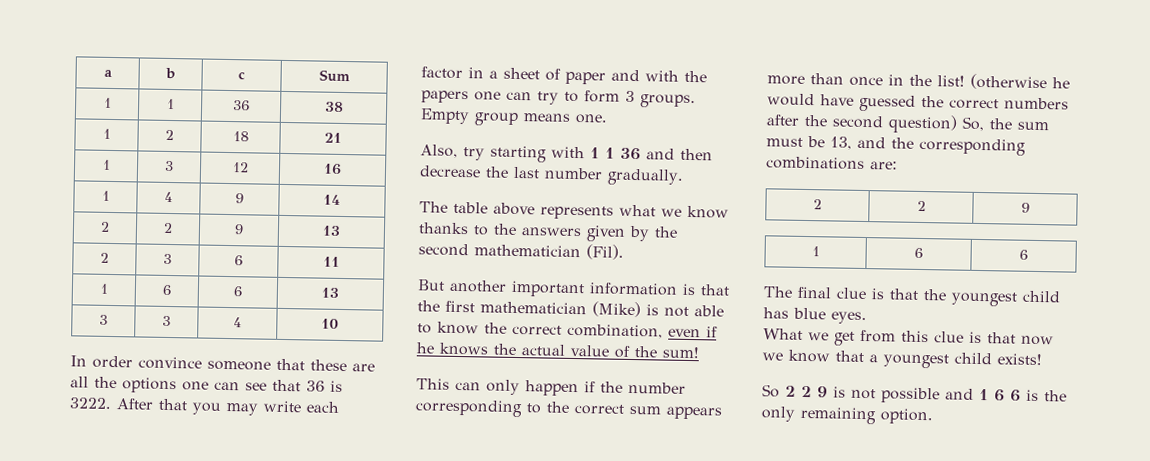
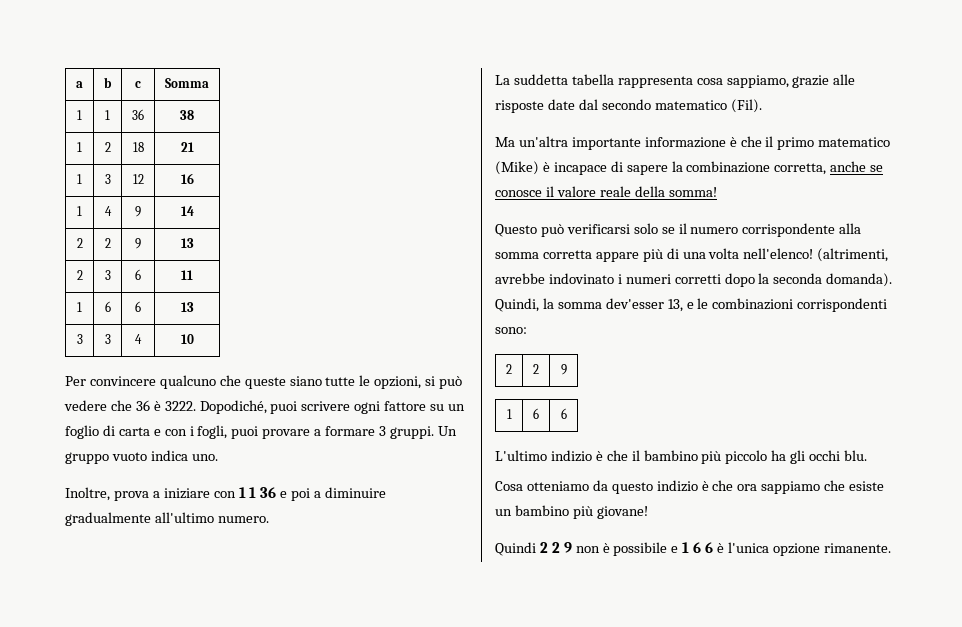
[318,69,350,83] Sum -> [165,78,209,88] Somma
[70,355,375,372] [70,376,343,394] [69,397,340,416] [421,66,707,85] [421,90,696,109] [420,108,608,126] [420,144,713,163] [419,165,684,186] [419,201,729,220] [418,222,678,242] [418,243,624,260] [417,279,730,298] [417,300,724,318] [417,321,718,339] [416,342,700,359] [416,378,686,397] [415,399,722,420] [767,73,1070,91] [767,93,1069,112] [766,114,1049,134] [766,136,1026,156] [766,156,898,170] In order convince someone that these are all the options one can see that 36 is 3222. After that you may write each factor in a sheet of paper and with the papers one can try to form 3 groups. Empty group means one. // Also, try starting with 1 1 36 and then decrease the last number gradually. // The table above represents what we know thanks to the answers given by the second mathematician (Fil). // But another important information is that the first mathematician (Mike) is not able to know the correct combination, even if he knows the actual value of the sum! // This can only happen if the number corresponding to the correct sum appears more than once in the list! (otherwise he would have guessed the correct numbers after the second question) So, the sum must be 13, and the corresponding combinations are: -> [65,375,463,389] [64,400,466,414] [65,425,457,439] [65,450,218,464] [65,487,387,501] [65,512,269,526] [495,74,856,88] [495,99,762,113] [495,136,891,150] [495,161,884,175] [495,186,717,197] [495,223,862,237] [495,248,889,262] [495,273,893,287] [495,298,888,312] [495,327,527,334] Per convincere qualcuno che queste siano tutte le opzioni, si può vedere che 36 è 3222. Dopodiché, puoi scrivere ogni fattore su un foglio di carta e con i fogli, puoi provare a formare 3 gruppi. Un gruppo vuoto indica uno. // Inoltre, prova a iniziare con 1 1 36 e poi a diminuire gradualmente all'ultimo numero. // La suddetta tabella rappresenta cosa sappiamo, grazie alle risposte date dal secondo matematico (Fil). // Ma un'altra importante informazione è che il primo matematico (Mike) è incapace di sapere la combinazione corretta, anche se conosce il valore reale della somma! // Questo può verificarsi solo se il numero corrispondente alla somma corretta appare più di una volta nell'elenco! (altrimenti, avrebbe indovinato i numeri corretti dopo la seconda domanda). Quindi, la somma dev'esser 13, e le combinazioni corrispondenti sono:
[763,286,1061,307] [763,307,867,325] [763,328,1054,346] [762,349,1042,369] [762,384,1067,404] [761,406,933,425] The final clue is that the youngest child has blue eyes. // What we get from this clue is that now we know that a youngest child exists! // So 2 2 9 is not possible and 1 6 6 is the only remaining option. -> [495,450,868,464] [495,480,885,494] [495,505,648,519] [495,542,891,556] L'ultimo indizio è che il bambino più piccolo ha gli occhi blu. // Cosa otteniamo da questo indizio è che ora sappiamo che esiste un bambino più giovane! // Quindi 2 2 9 non è possibile e 1 6 6 è l'unica opzione rimanente.

